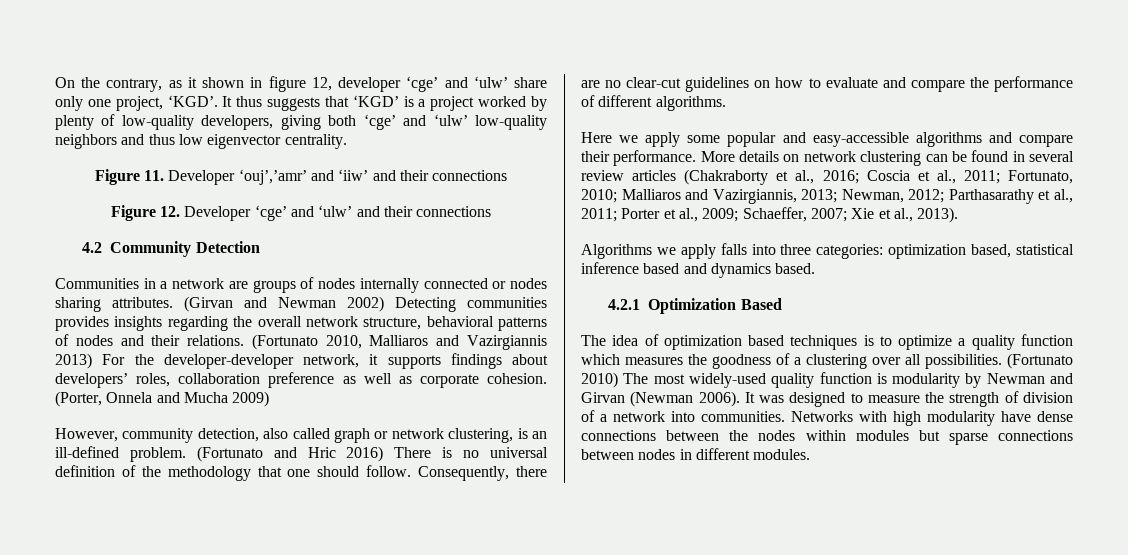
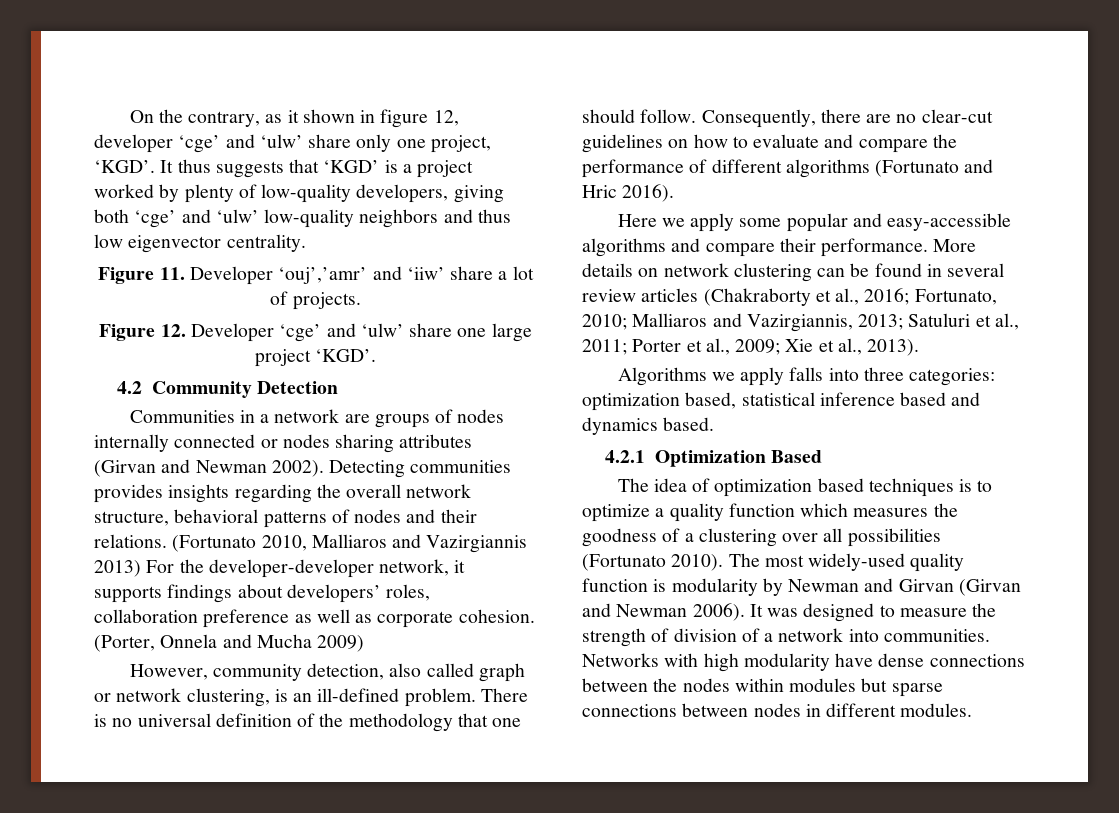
[372,170,508,181] and their connections -> [450,266,534,280] [270,291,361,310] share a lot of projects.
[356,206,492,217] and their connections -> [409,323,532,342] [254,349,377,367] share one large project ‘KGD’.
[112,296,384,312] attributes. (Girvan and Newman 2002) -> [399,434,473,448] [94,459,324,477] attributes (Girvan and Newman 2002).
[196,446,384,462] (Fortunato and Hric 2016) -> (476, 697) none
[655,96,726,111] algorithms. -> [785,159,994,178] [582,184,675,202] algorithms (Fortunato and Hric 2016).
[866,170,1000,184] Coscia et al., 2011; -> (910, 296) none
[841,189,1034,204] Newman, 2012; Parthasarathy -> [908,313,971,327] Satuluri
[742,207,847,222] Schaeffer, 2007; -> (781, 347) none
[925,353,1073,369] [581,372,618,388] possibilities. (Fortunato 2010) -> [847,528,941,547] [582,554,724,571] possibilities (Fortunato 2010).
[630,391,694,407] (Newman -> [958,579,1021,596] [582,603,688,617] (Girvan and Newman

